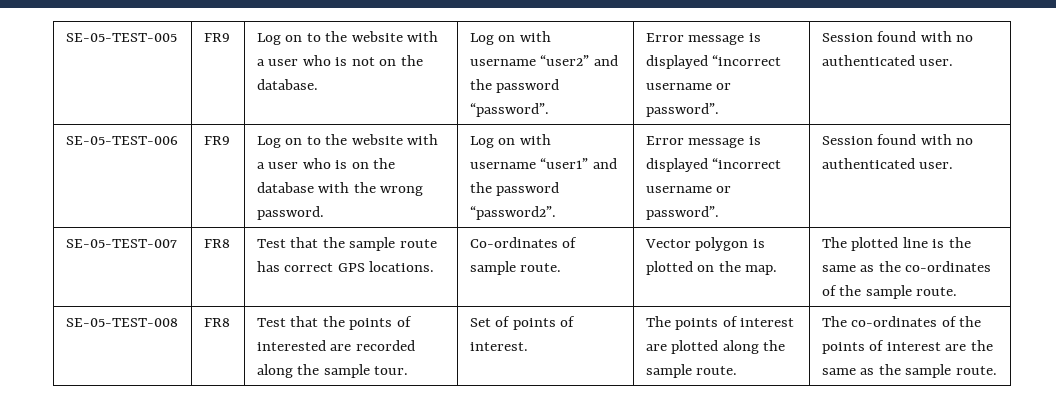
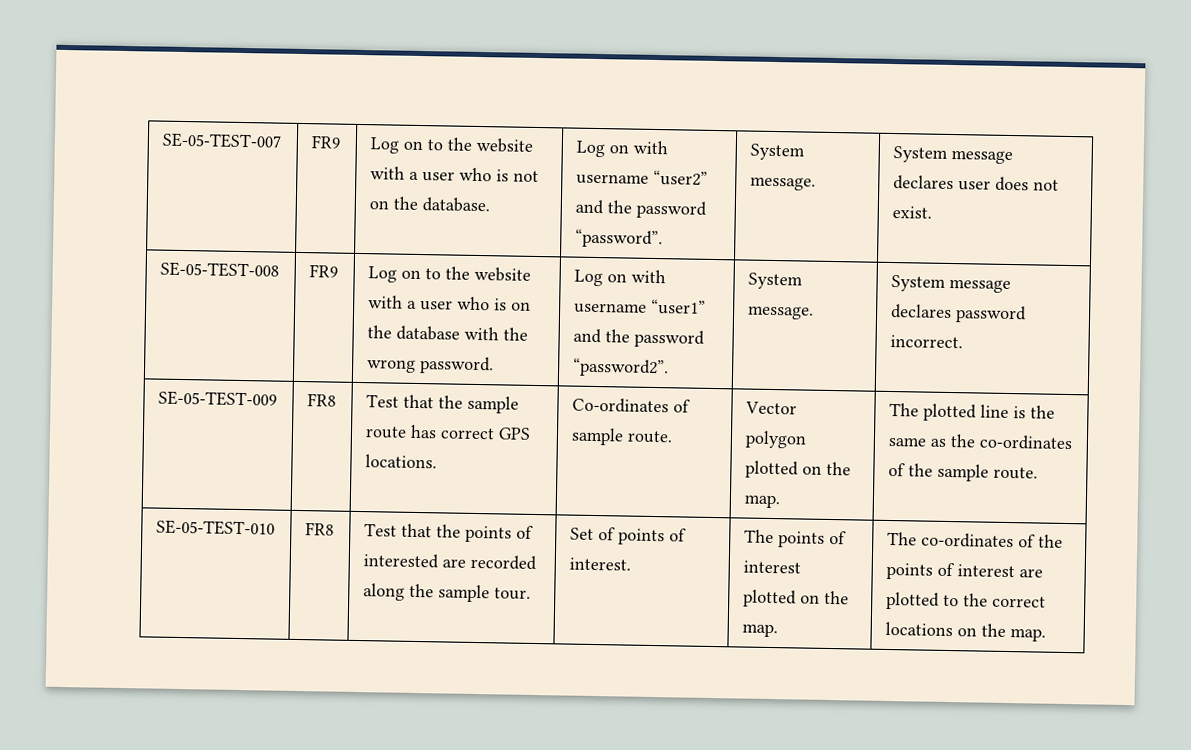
[65,33,177,42] SE-05-TEST-005 -> [162,132,283,149] SE-05-TEST-007
[645,33,761,45] [645,55,782,69] [645,83,732,90] [645,103,719,117] [821,31,974,42] [821,55,954,66] [65,136,178,145] Error message is displayed “incorrect username or password”. | Session found with no authenticated user. // SE-05-TEST-006 -> [750,143,806,161] [750,176,817,191] [893,146,1014,165] [893,175,1060,192] [892,206,933,219] [160,261,280,278] System message. | System message declares user does not exist. // SE-05-TEST-008
[645,136,761,148] [645,158,782,172] [645,186,732,193] [645,206,719,220] [821,134,974,145] [821,158,954,169] [65,239,177,248] Error message is displayed “incorrect username or password”. | Session found with no authenticated user. // SE-05-TEST-007 -> [748,272,804,290] [747,305,815,320] [891,275,1012,294] [891,303,1028,324] [890,334,964,349] [158,390,278,407] System message. | System message declares password incorrect. // SE-05-TEST-009
[752,239,765,248] is -> (808, 439) none
[65,318,178,327] SE-05-TEST-008 -> [156,519,276,536] SE-05-TEST-010
[645,340,786,354] [645,364,738,378] are plotted along the sample route. -> [743,589,850,608] [742,623,779,638] plotted on the map.
[970,340,993,351] [821,364,997,378] the same as the sample route. -> [886,591,1047,610] [885,621,1047,642] plotted to the correct locations on the map.

